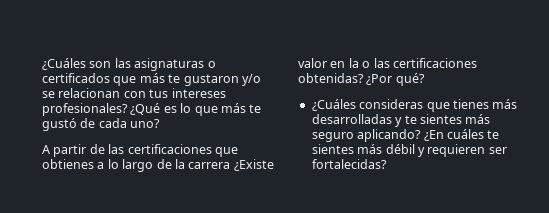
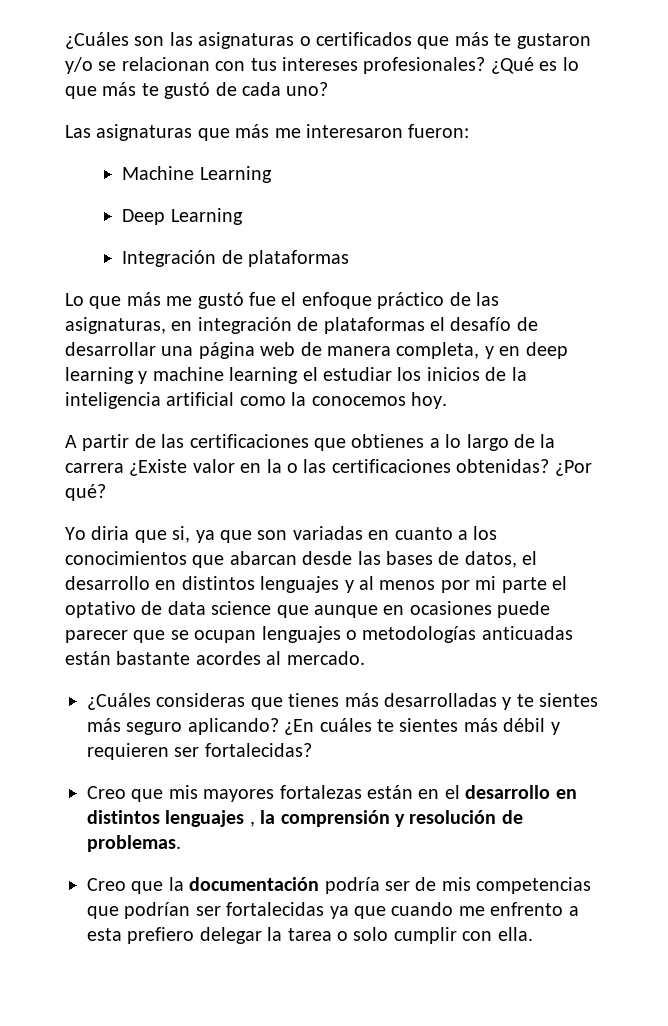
(161, 123) none -> [65,124,470,141] [122,166,272,183] [122,208,243,225] [122,250,350,267] [65,292,499,309] [65,317,538,334] [65,342,568,359] [65,367,527,384] [65,392,447,409] // Las asignaturas que más me interesaron fueron: // Machine Learning // Deep Learning // Integración de plataformas // Lo que más me gustó fue el enfoque práctico de las asignaturas, en integración de plataformas el desafío de desarrollar una página web de manera completa, y en deep learning y machine learning el estudiar los inicios de la inteligencia artificial como la conocemos hoy.
(425, 79) none -> [65,526,498,543] [65,551,538,568] [65,576,567,593] [65,601,551,618] [65,626,573,643] [65,651,365,665] // Yo diria que si, ya que son variadas en cuanto a los conocimientos que abarcan desde las bases de datos, el desarrollo en distintos lenguajes y al menos por mi parte el optativo de data science que aunque en ocasiones puede parecer que se ocupan lenguajes o metodologías anticuadas están bastante acordes al mercado.
(387, 164) none -> [87,785,577,802] [87,810,523,827] [87,835,181,852] [87,877,592,894] [87,902,579,919] [87,927,533,944] // Creo que mis mayores fortalezas están en el desarrollo en distintos lenguajes , la comprensión y resolución de problemas. // Creo que la documentación podría ser de mis competencias que podrían ser fortalecidas ya que cuando me enfrento a esta prefiero delegar la tarea o solo cumplir con ella.

